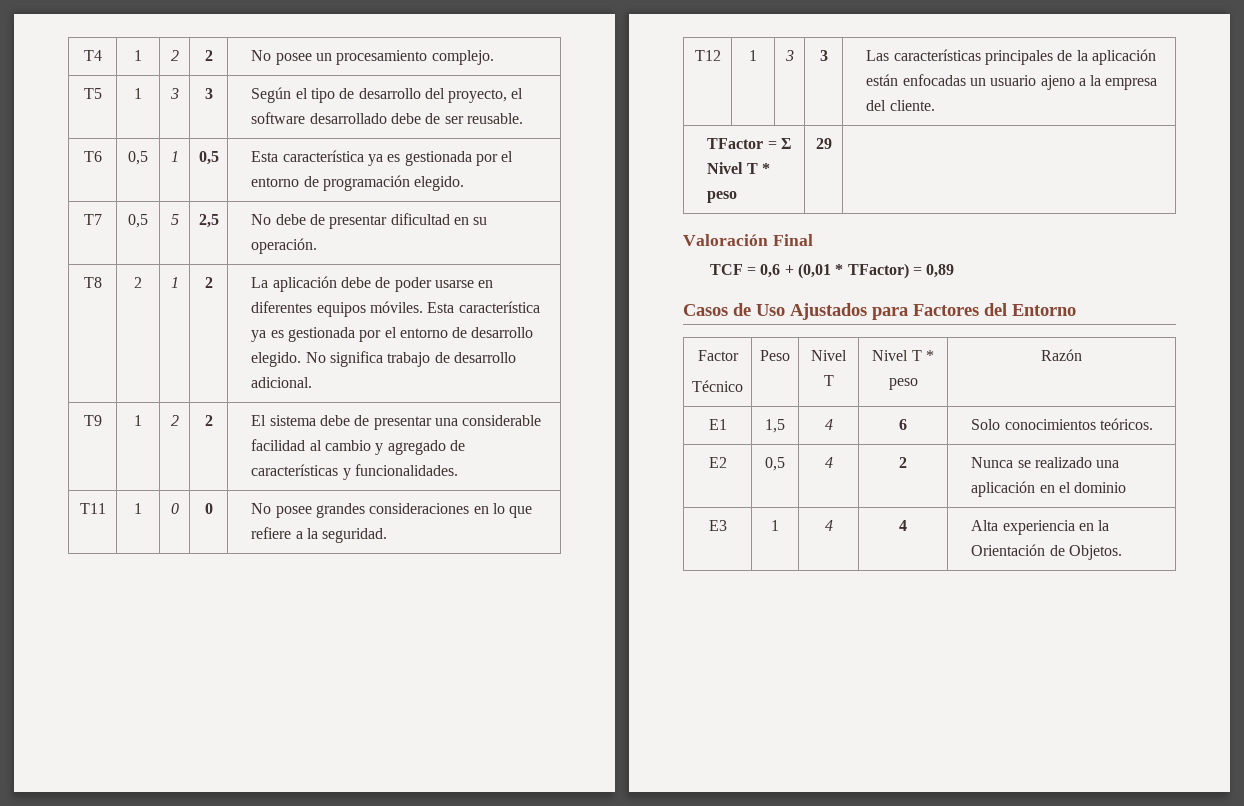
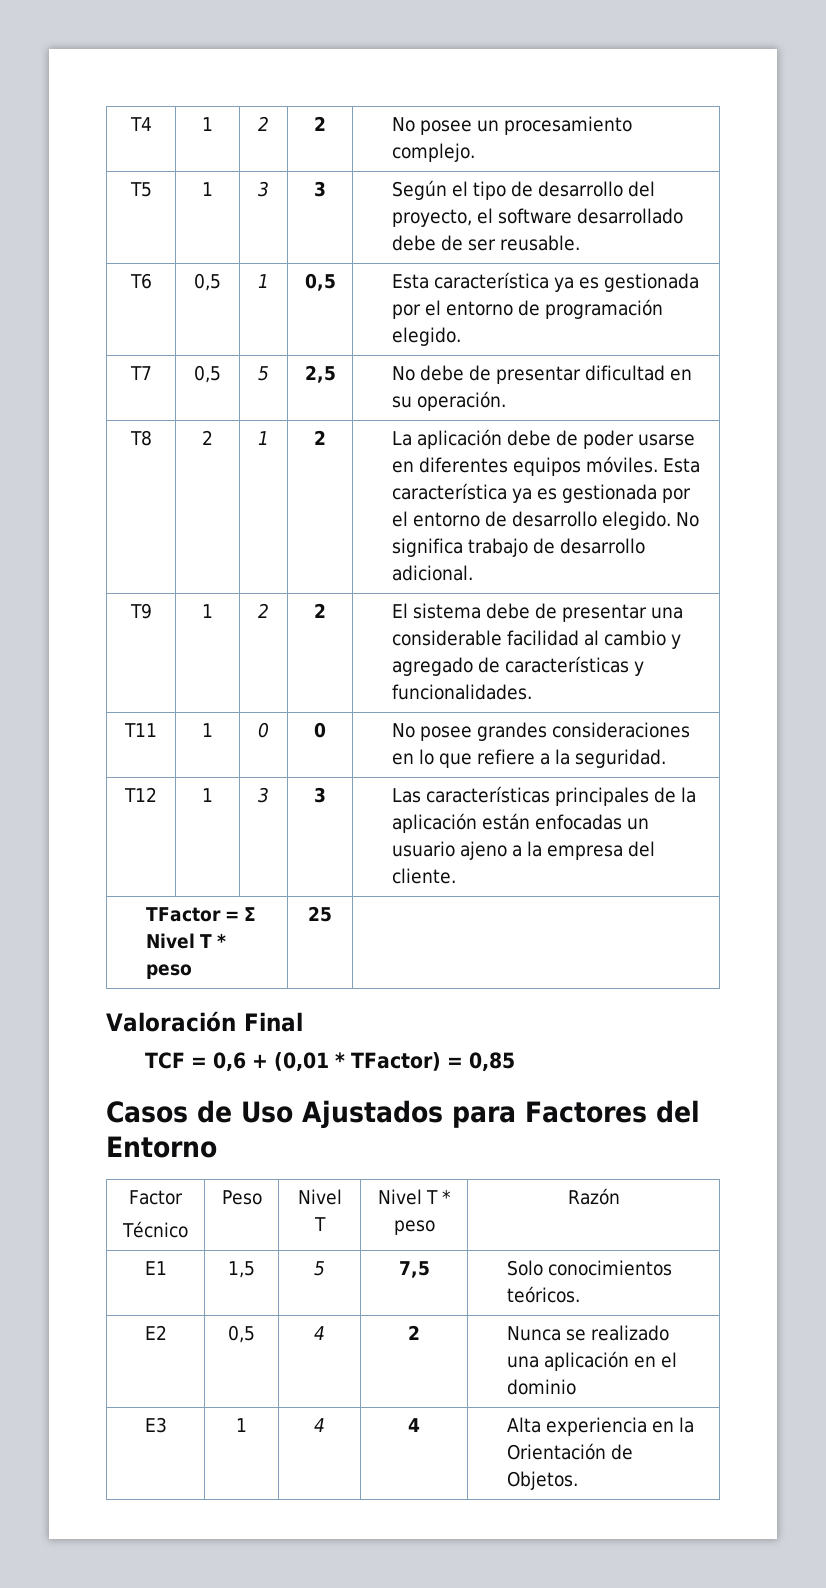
[815,138,832,149] 29 -> [308,906,332,922] 25
[926,264,955,278] 0,89 -> [469,1052,516,1071] 0,85
[824,419,833,430] [899,419,907,430] 4 | 6 -> [314,1261,325,1276] [398,1261,430,1278] 5 | 7,5

